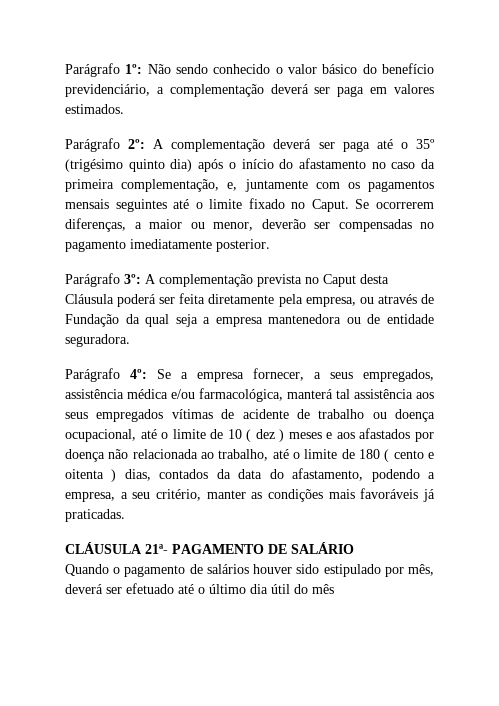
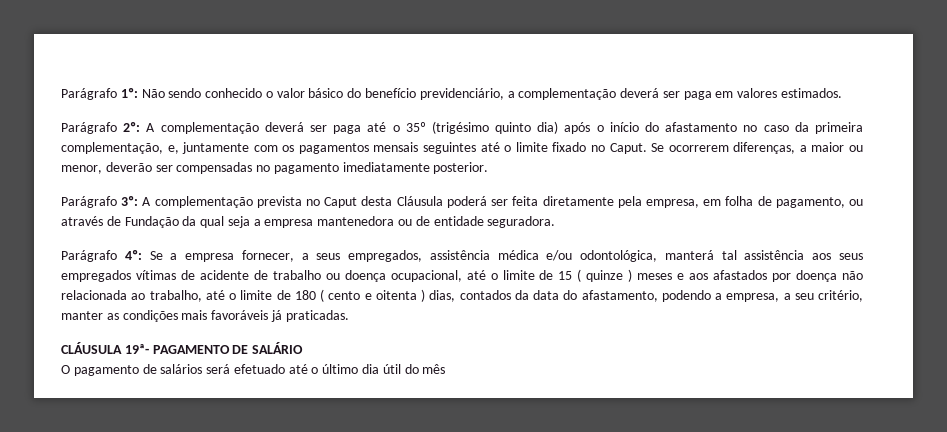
(356, 302) none -> [703,196,845,208] em folha de pagamento,
[199,388,283,402] farmacológica, -> [580,250,658,262] odontológica,
[227,429,275,442] 10 ( dez -> [558,269,624,282] 15 ( quinze
[145,544,168,554] 21ª- -> [124,344,149,354] 19ª-
[65,564,121,576] Quando o -> [61,365,70,374] O
[253,564,435,577] [65,584,122,594] houver sido estipulado por mês, deverá ser -> [206,364,231,374] será

